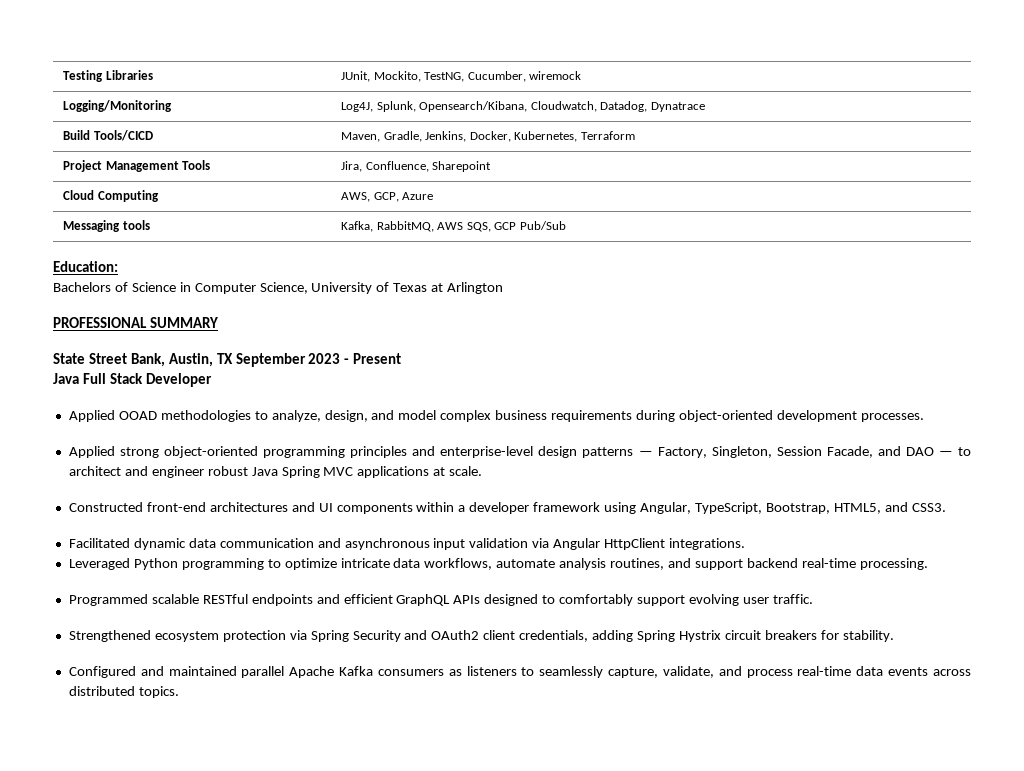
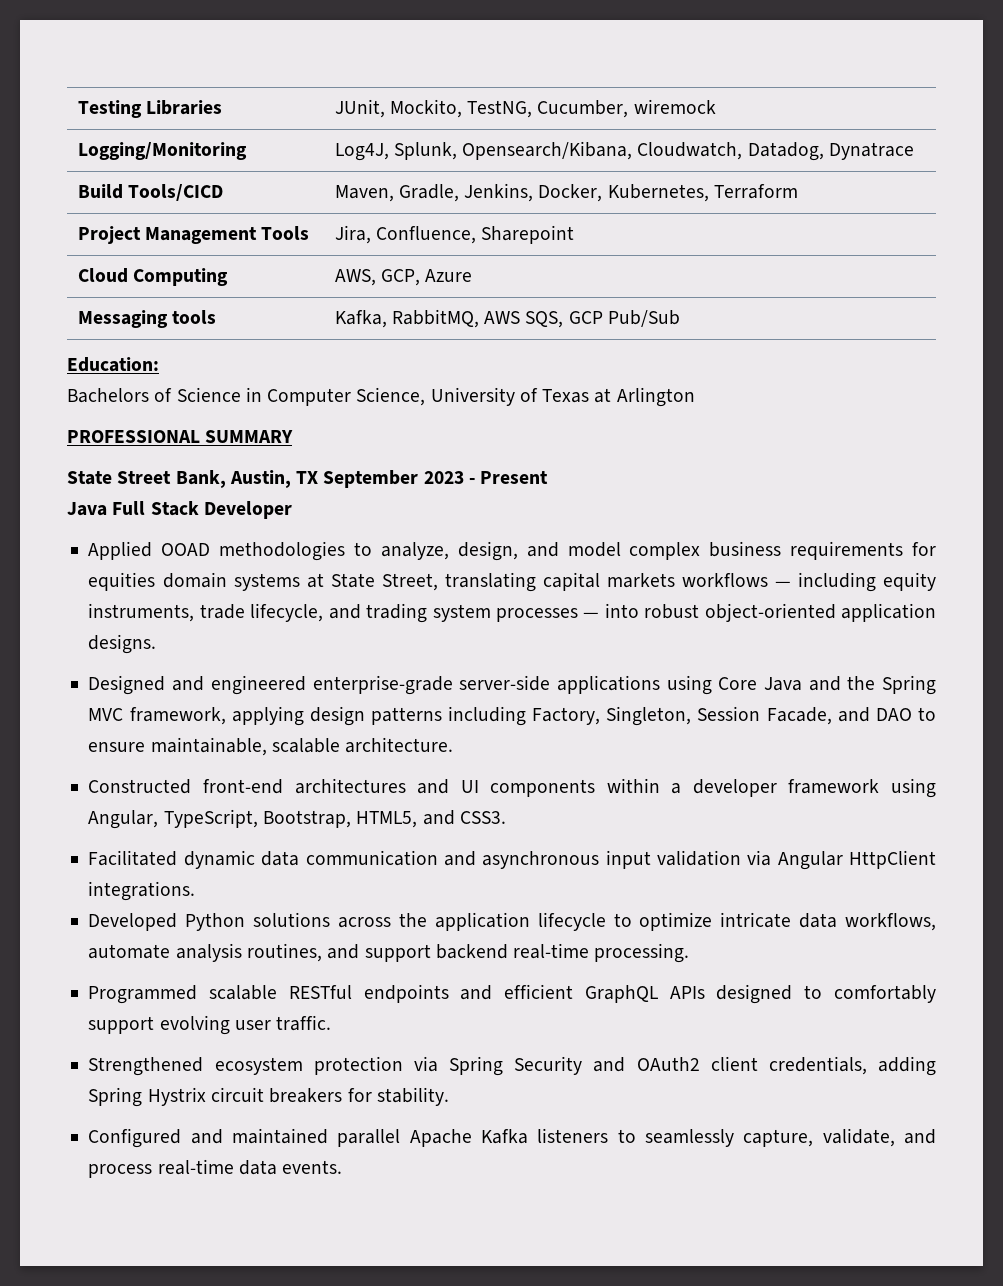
[636,410,924,422] [68,446,534,458] during object-oriented development processes. // Applied strong object-oriented programming principles and enterprise-level -> [912,542,936,556] [88,572,937,592] [88,603,936,623] [88,634,157,654] [88,675,936,695] [88,706,304,726] for equities domain systems at State Street, translating capital markets workflows — including equity instruments, trade lifecycle, and trading system processes — into robust object-oriented application designs. // Designed and engineered enterprise-grade server-side applications using Core Java and the Spring MVC framework, applying
[638,451,653,456] — -> [448,706,527,726] including
[938,447,971,456] [68,466,483,478] — to architect and engineer robust Java Spring MVC applications at scale. -> [917,707,936,721] [88,737,454,756] to ensure maintainable, scalable architecture.
[68,558,264,570] Leveraged Python programming -> [88,912,606,931] Developed Python solutions across the application lifecycle
[377,669,462,676] consumers as -> (529, 1136) none
[888,667,971,676] [68,686,179,698] events across distributed topics. -> [282,1160,343,1174] events.

